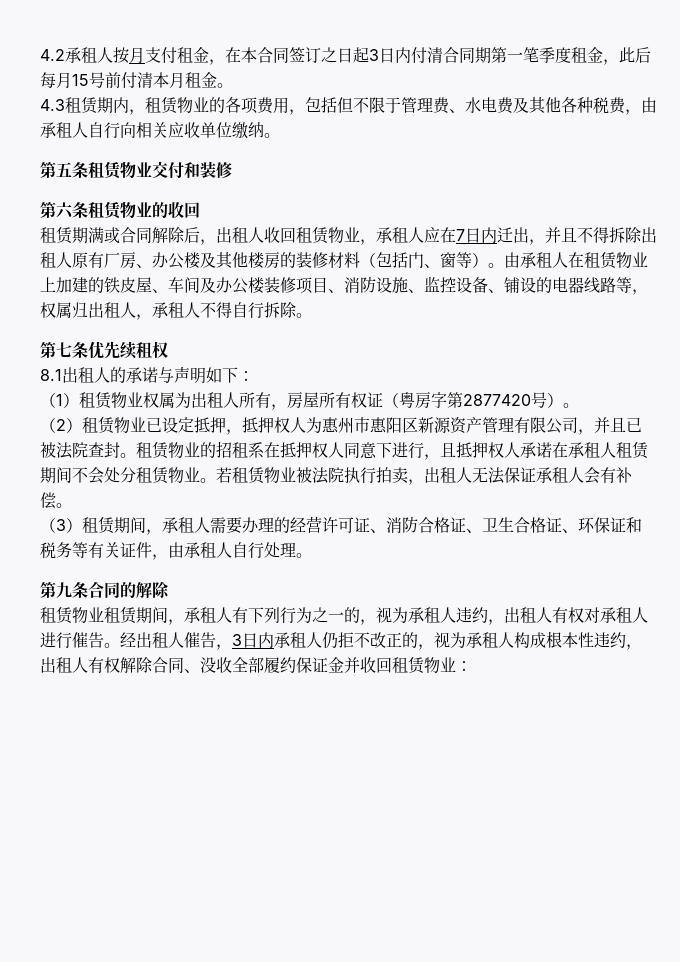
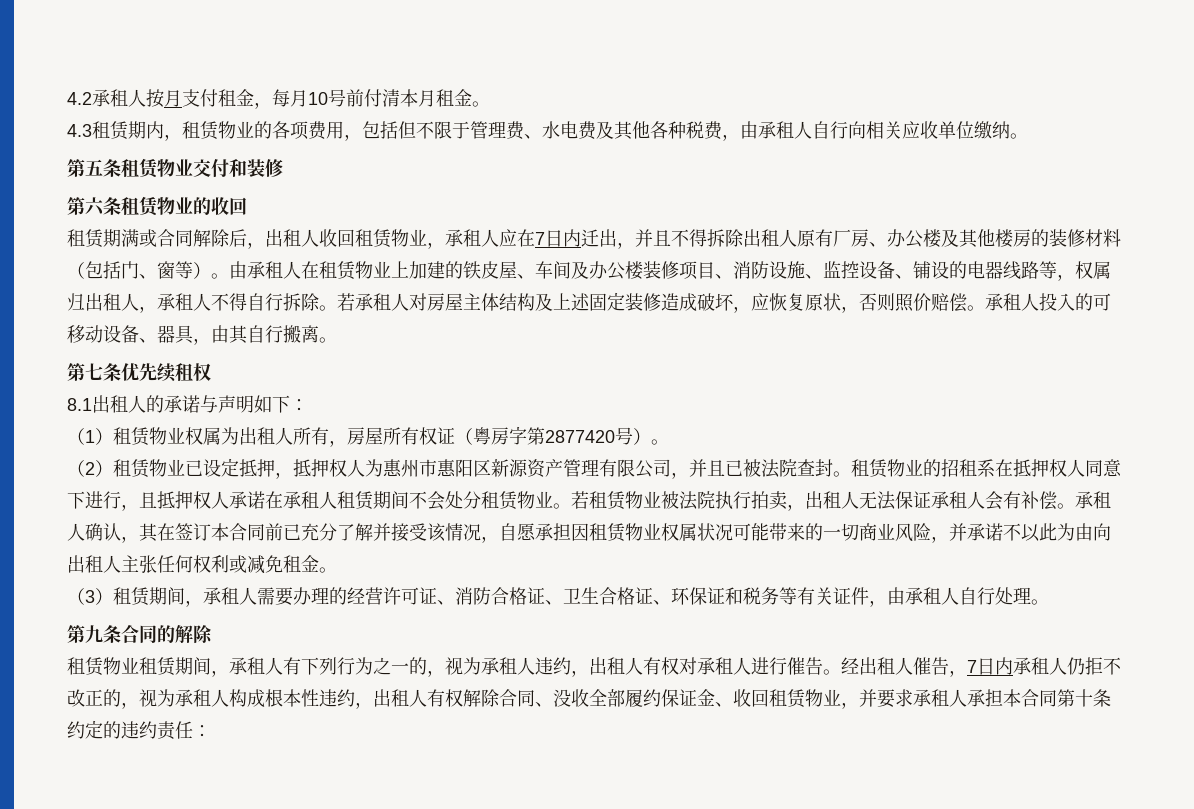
[225,47,651,65] [40,72,89,89] 在本合同签订之日起3日内付清合同期第一笔季度租金，此后每月15 -> [272,89,328,107] 每月10
(312, 315) none -> [337,292,1111,313] [67,325,337,345] 若承租人对房屋主体结构及上述固定装修造成破坏，应恢复原状，否则照价赔偿。承租人投入的可移动设备、器具，由其自行搬离。
(72, 505) none -> [1075,491,1111,509] [67,523,1111,543] [67,555,337,574] 承租人确认，其在签订本合同前已充分了解并接受该情况，自愿承担因租赁物业权属状况可能带来的一切商业风险，并承诺不以此为由向出租人主张任何权利或减免租金。
[232,634,242,646] 3 -> [967,660,977,673] 7
[344,657,456,674] 并收回租赁物业 -> [715,689,1111,709] [67,720,193,740] 、收回租赁物业，并要求承租人承担本合同第十条约定的违约责任

